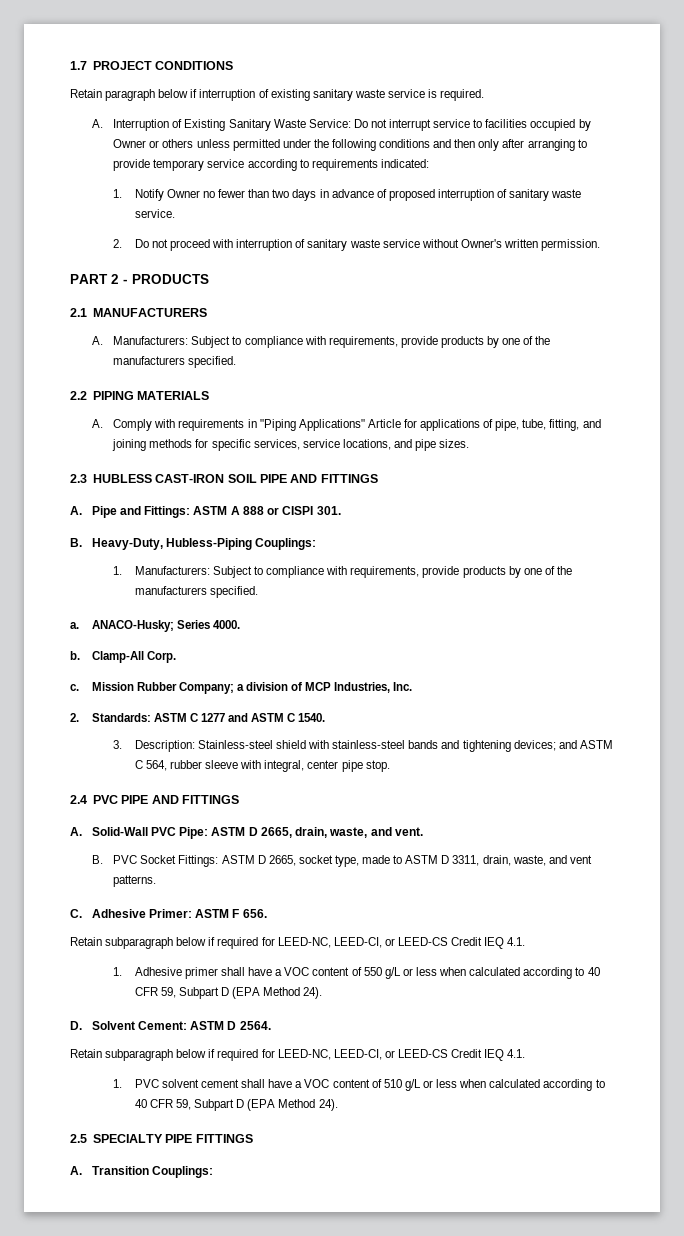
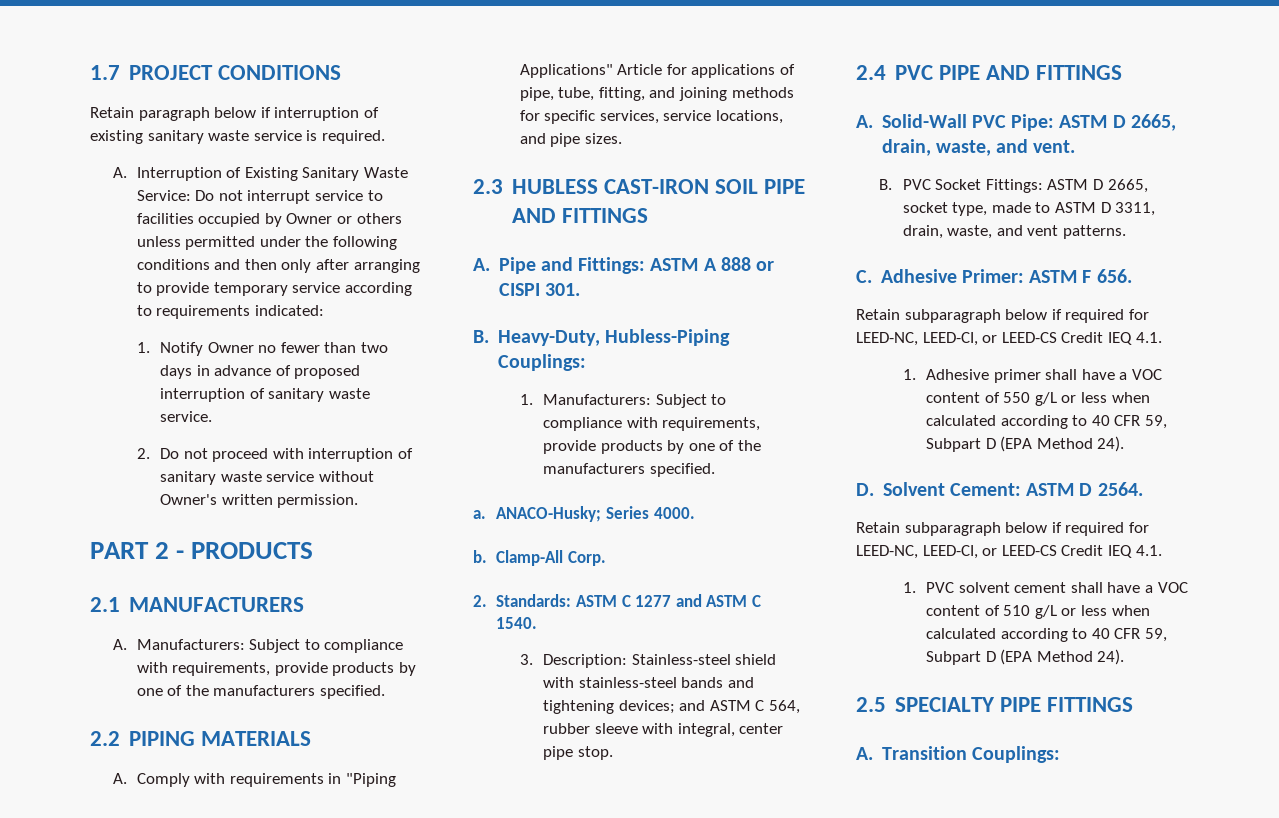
[70,682,413,694] // c. Mission Rubber Company; a division of MCP Industries, Inc. -> (606, 558) none

